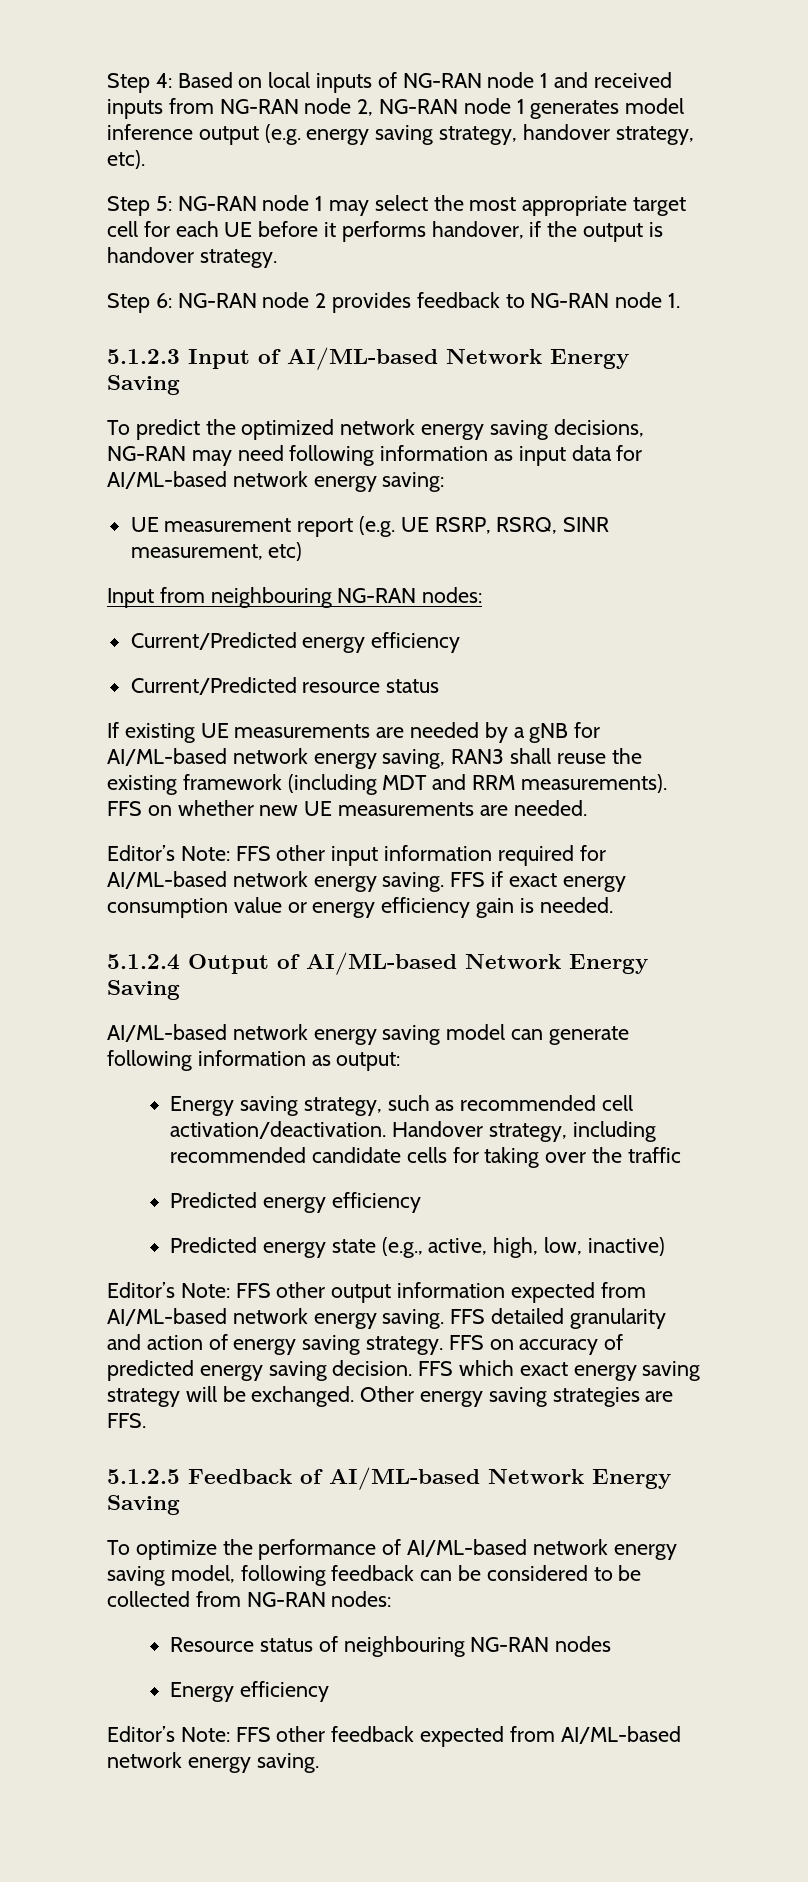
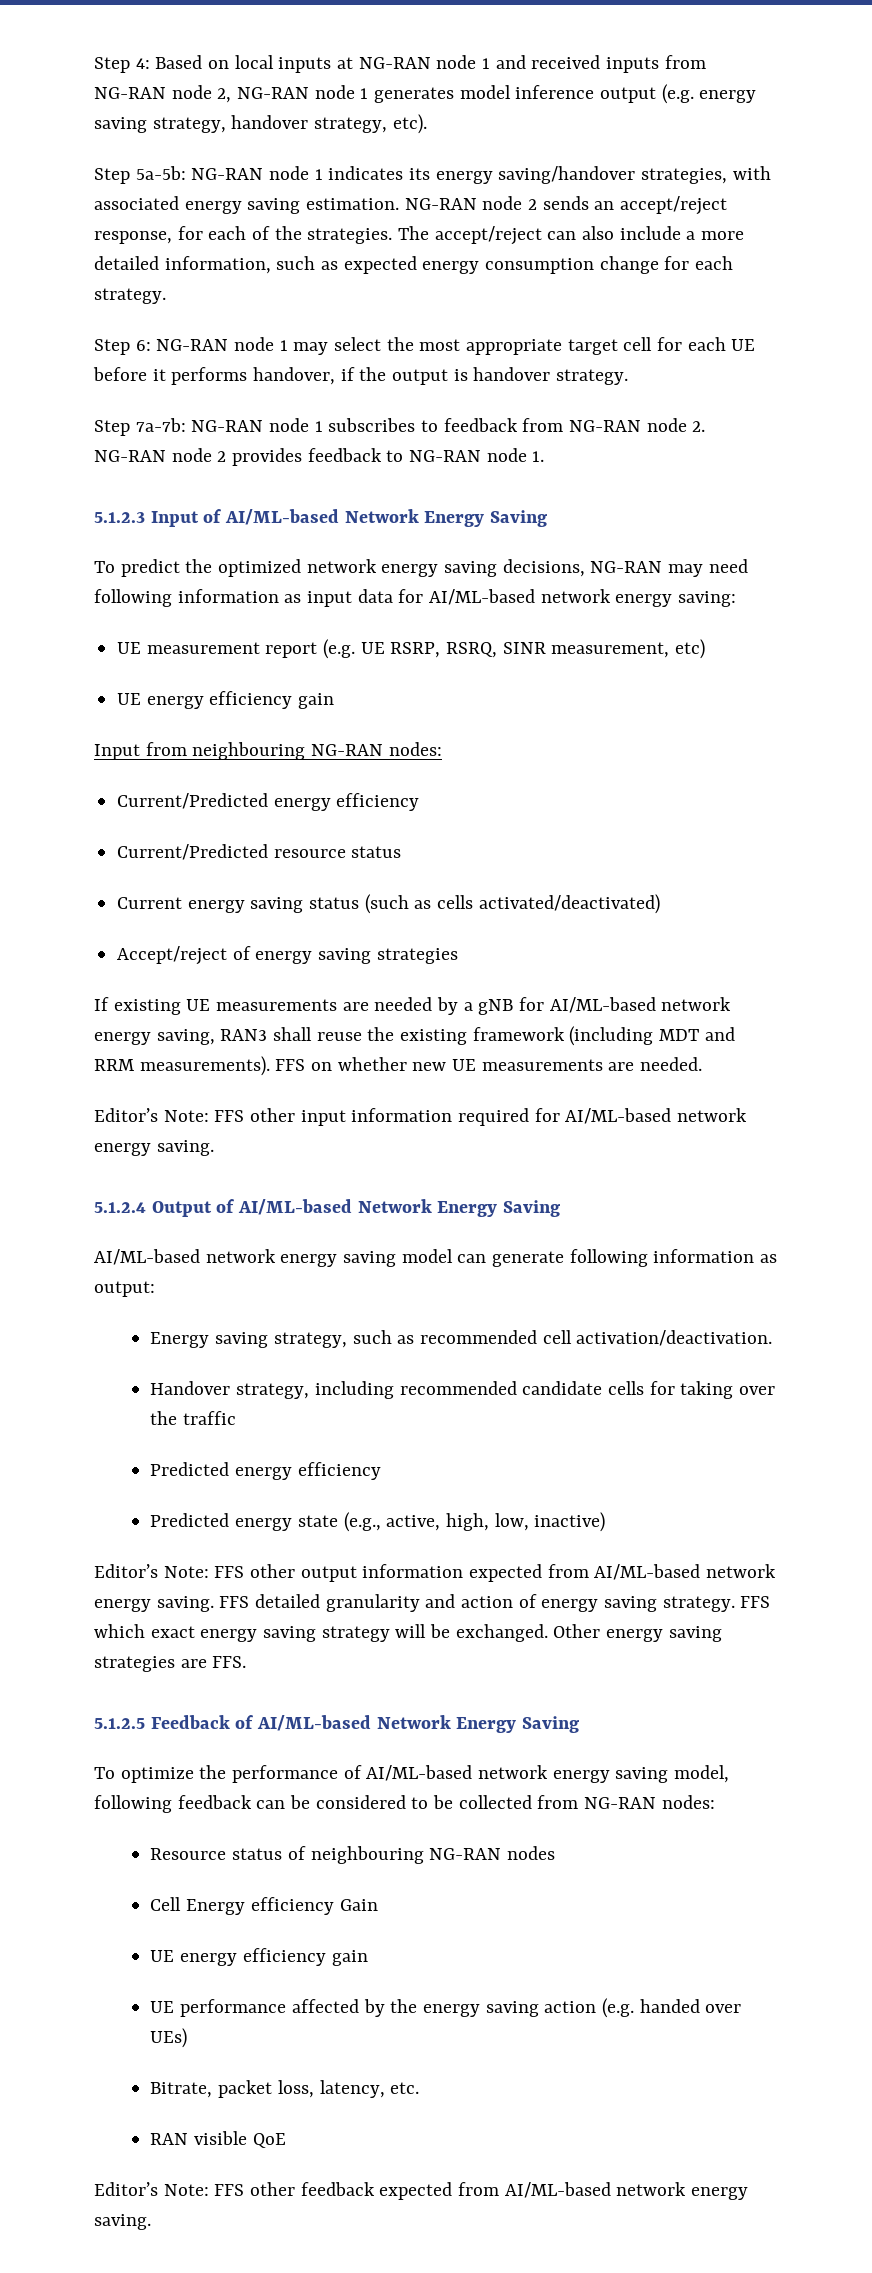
[377,72,397,88] of -> [337,57,354,69] at
[155,196,172,211] 5: -> [135,166,771,184] [94,196,728,215] [94,226,745,245] [94,256,734,274] [94,288,166,304] [94,339,151,355] 5a-5b: NG-RAN node 1 indicates its energy saving/handover strategies, with associated energy saving estimation. NG-RAN node 2 sends an accept/reject response, for each of the strategies. The accept/reject can also include a more detailed information, such as expected energy consumption change for each strategy. // Step 6:
[155,293,172,308] 6: -> [135,418,706,432] 7a-7b: NG-RAN node 1 subscribes to feedback from NG-RAN node 2.
(303, 551) none -> [117,691,335,709] // UE energy efficiency gain
(440, 686) none -> [117,894,660,914] [117,946,458,965] // Current energy saving status (such as cells activated/deactivated) // Accept/reject of energy saving strategies
[450,871,626,892] [107,897,613,918] FFS if exact energy consumption value or energy efficiency gain is needed. -> (214, 1148) none
(387, 1130) none -> (773, 1338) //
[489,1334,624,1355] [107,1360,454,1381] on accuracy of predicted energy saving decision. FFS -> (771, 1602) none
(612, 1644) none -> [150,1897,182,1911] Cell
(330, 1691) none -> [339,1899,378,1911] [150,1948,368,1966] [150,1998,742,2018] [150,2028,188,2048] [150,2080,420,2098] [150,2131,286,2148] Gain // UE energy efficiency gain // UE performance affected by the energy saving action (e.g. handed over UEs) // Bitrate, packet loss, latency, etc. // RAN visible QoE

